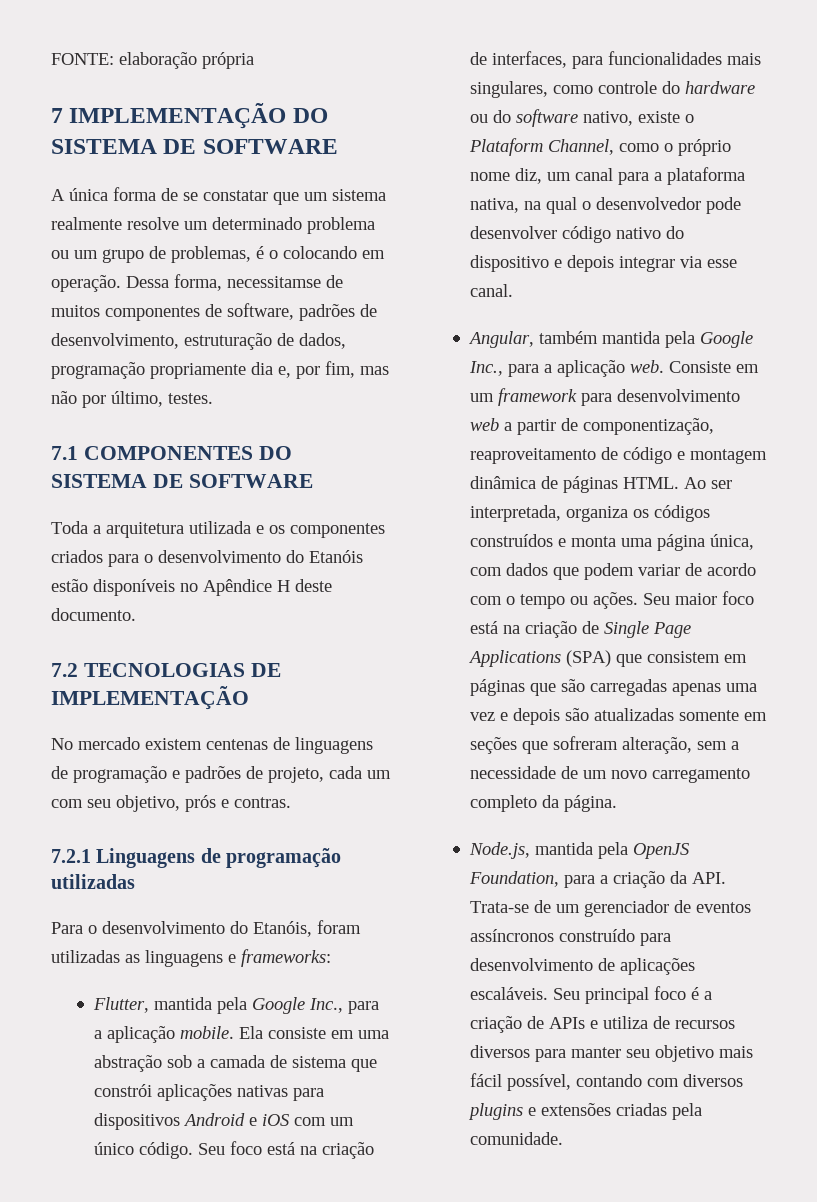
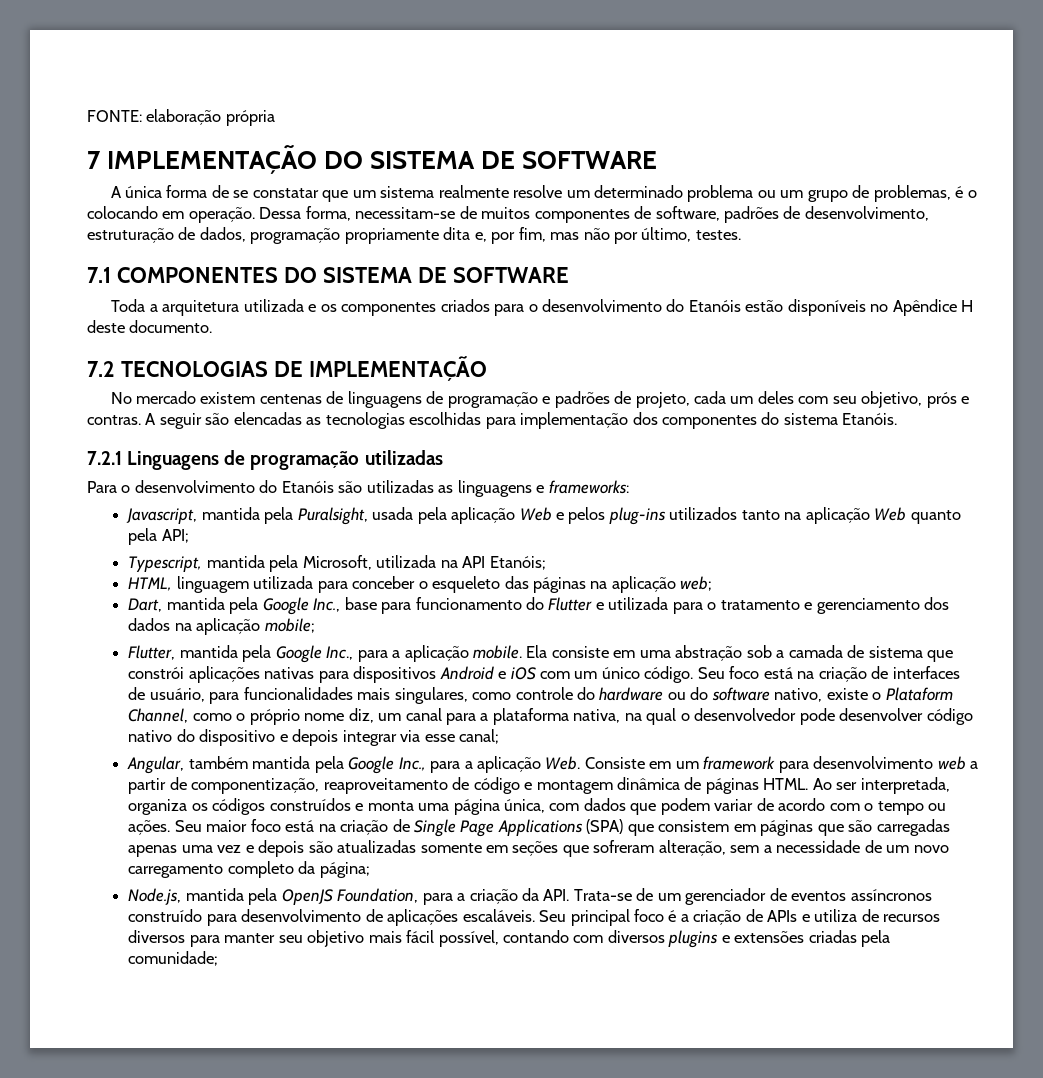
[227,276,321,288] necessitamse -> [355,207,456,219] necessitam-se
[251,362,273,375] dia -> [443,227,471,240] dita
(391, 774) none -> [757,391,794,404] deles
(291, 802) none -> [145,412,898,429] A seguir são elencadas as tecnologias escolhidas para implementação dos componentes do sistema Etanóis.
[253,920,361,937] Etanóis, foram -> [281,481,363,493] Etanóis são
(331, 958) none -> [126,507,961,525] [128,528,189,545] [128,555,546,572] [128,576,713,593] [128,597,950,615] [128,618,315,635] // Javascript, mantida pela Puralsight, usada pela aplicação Web e pelos plug-ins utilizados tanto na aplicação Web quanto pela API; // Typescript, mantida pela Microsoft, utilizada na API Etanóis; // HTML, linguagem utilizada para conceber o esqueleto das páginas na aplicação web; // Dart, mantida pela Google Inc., base para funcionamento do Flutter e utilizada para o tratamento e gerenciamento dos dados na aplicação mobile;
[491,51,567,68] interfaces, -> [892,666,960,679] [128,687,205,702] interfaces de usuário,
[469,284,513,297] canal. -> [458,729,499,744] canal;
[629,360,664,373] web. -> [545,756,581,770] Web.
[563,795,617,812] página. -> [319,862,370,878] página;
[469,1132,563,1145] comunidade. -> [128,951,219,966] comunidade;

